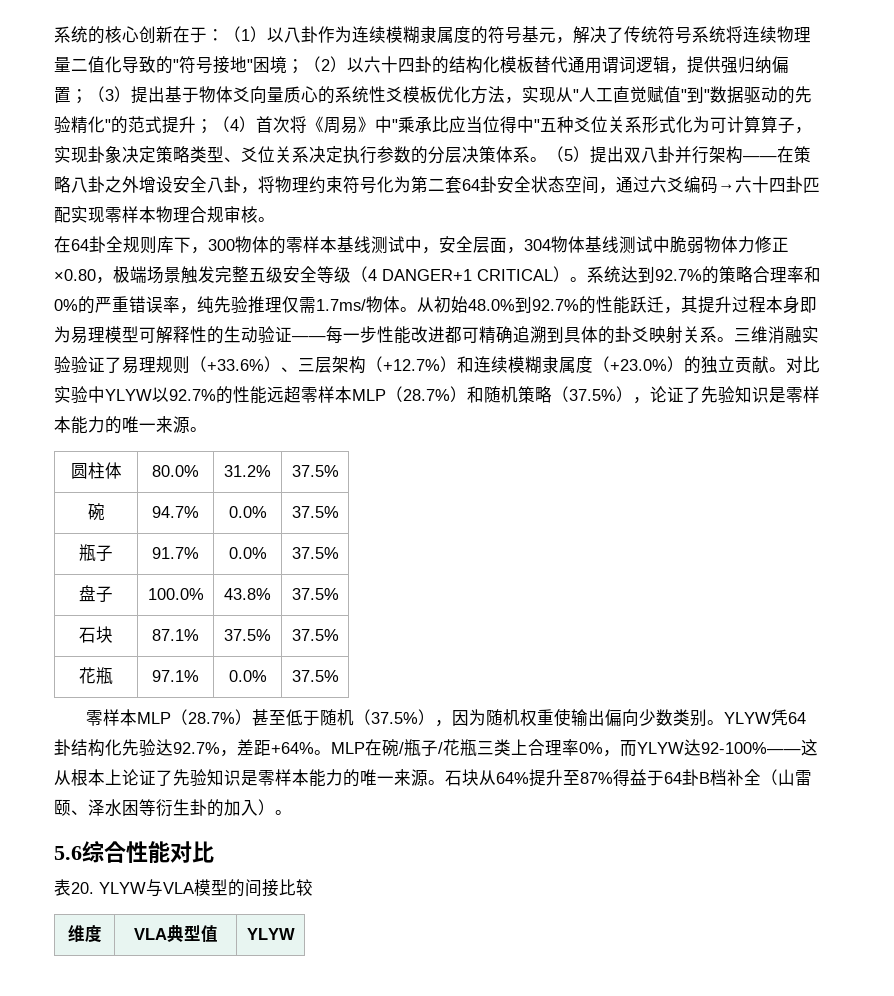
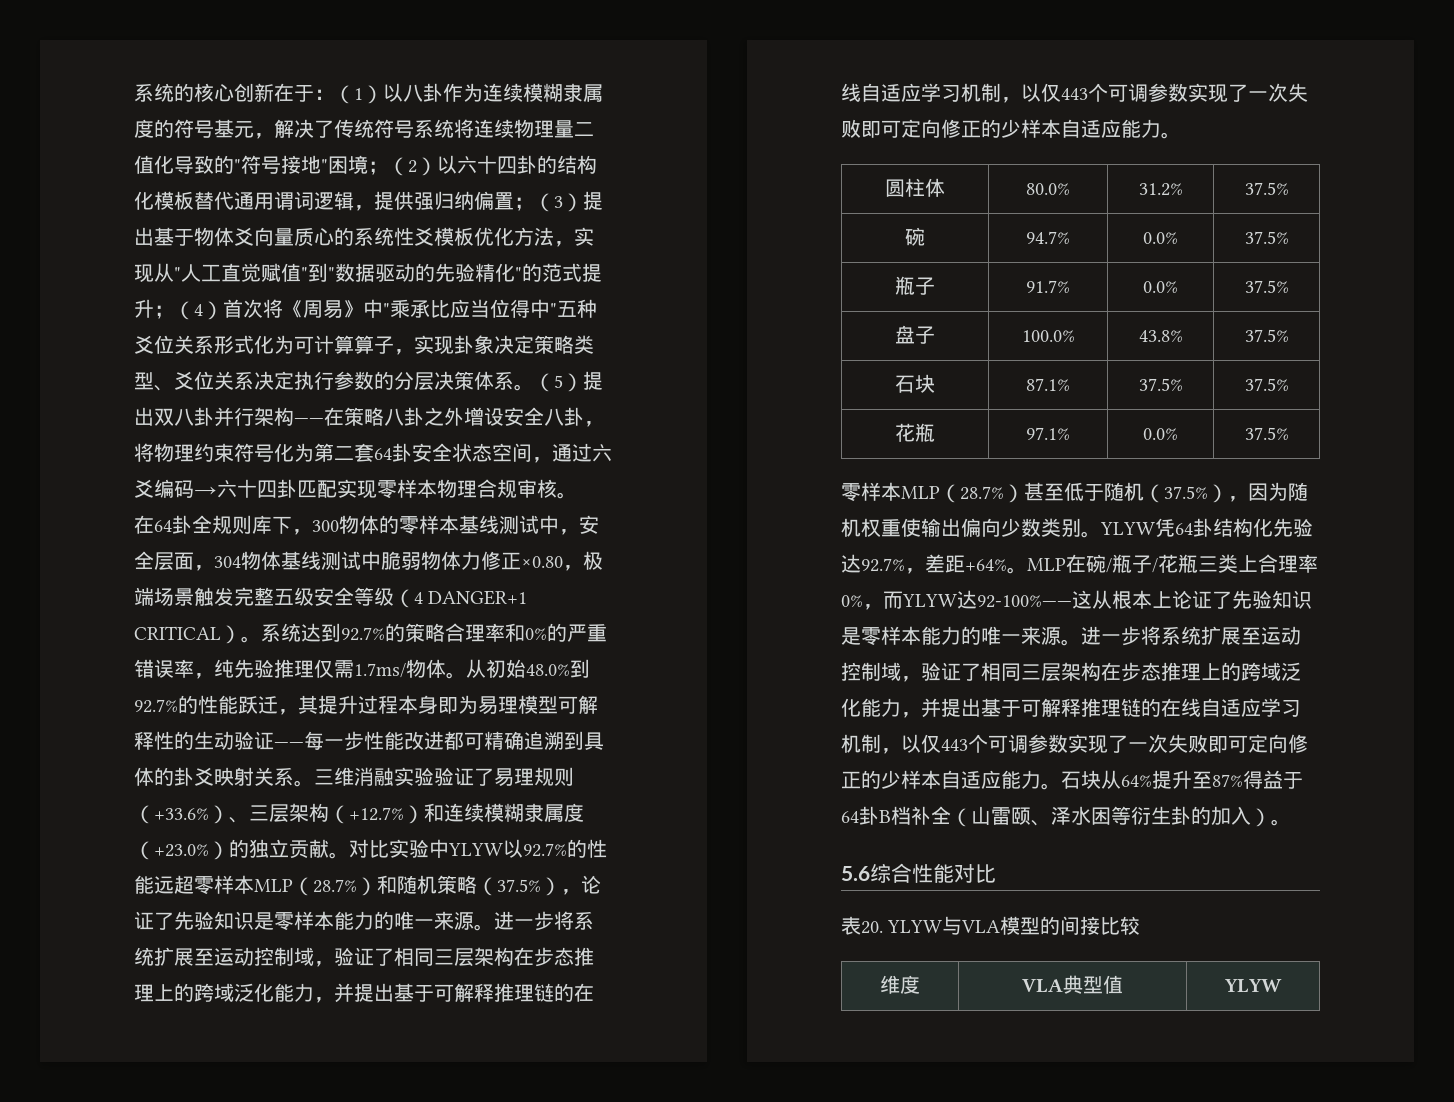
(207, 429) none -> [494,911,594,931] [134,947,594,967] [134,983,594,1003] [841,83,1308,103] [841,119,1181,139] 进一步将系统扩展至运动控制域，验证了相同三层架构在步态推理上的跨域泛化能力，并提出基于可解释推理链的在线自适应学习机制，以仅443个可调参数实现了一次失败即可定向修正的少样本自适应能力。
(445, 782) none -> [1081,626,1301,646] [841,662,1301,682] [841,698,1301,718] [841,734,1308,754] [841,770,1061,790] 进一步将系统扩展至运动控制域，验证了相同三层架构在步态推理上的跨域泛化能力，并提出基于可解释推理链的在线自适应学习机制，以仅443个可调参数实现了一次失败即可定向修正的少样本自适应能力。

